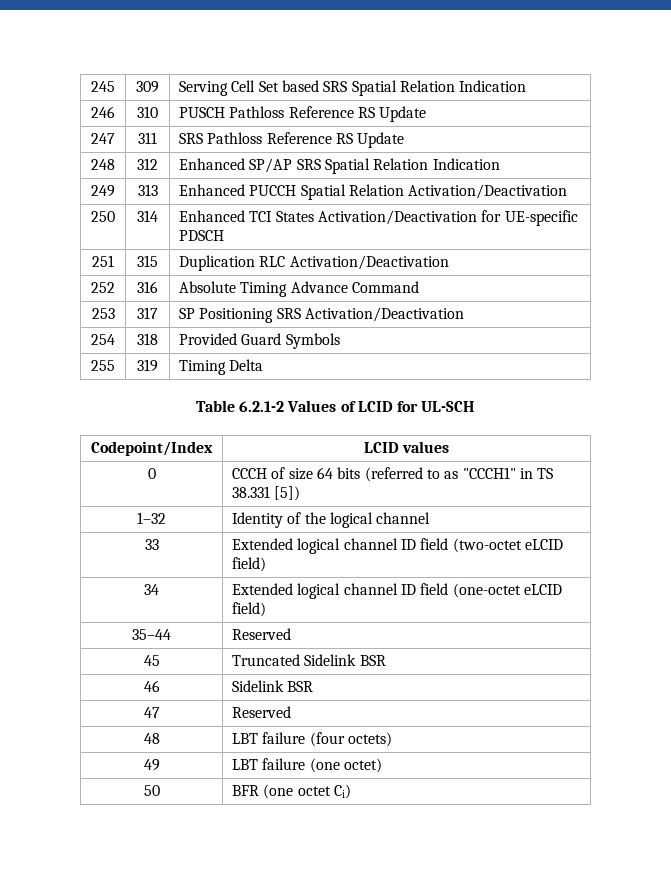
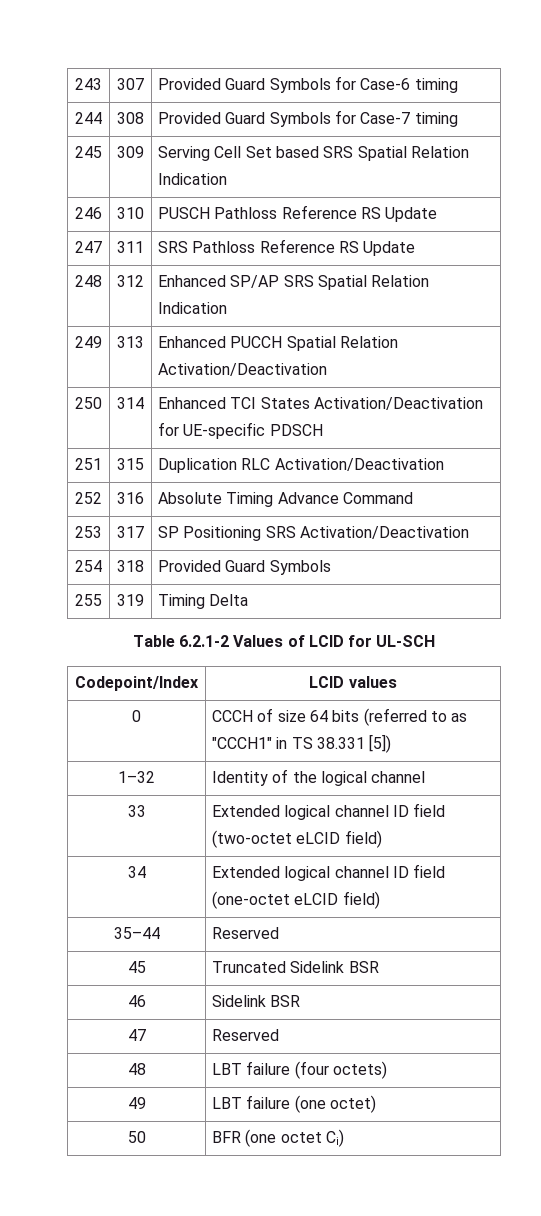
(91, 86) none -> [75,78,102,90] [117,78,144,90] [158,76,458,93] [75,112,102,124] [117,112,144,124] [158,110,458,127] 243 | 307 | Provided Guard Symbols for Case-6 timing // 244 | 308 | Provided Guard Symbols for Case-7 timing //

